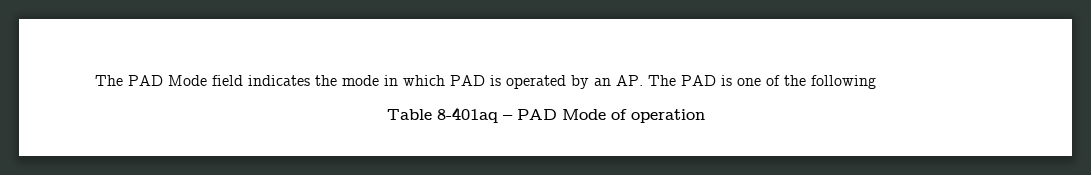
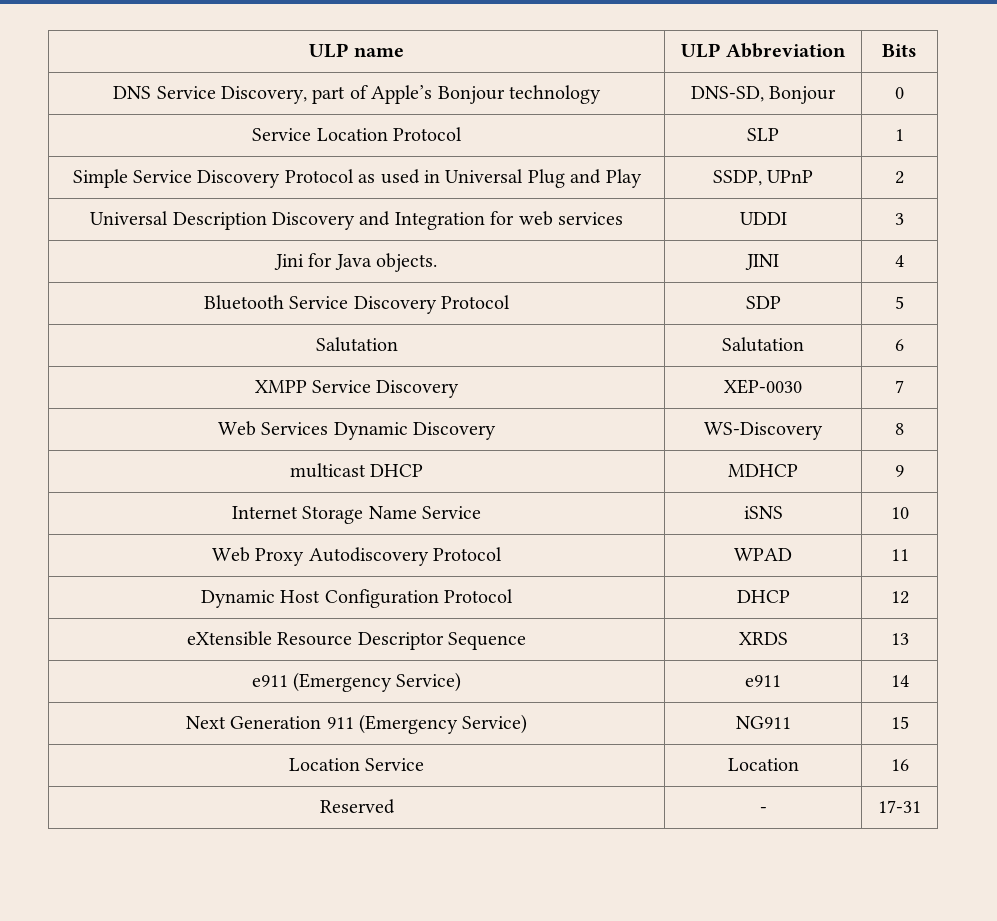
[95,75,876,89] [386,107,705,123] The PAD Mode field indicates the mode in which PAD is operated by an AP. The PAD is one of the following // Table 8-401aq – PAD Mode of operation -> [309,43,404,58] [681,43,846,58] [882,44,917,57] [113,85,601,104] [690,86,837,104] [895,87,904,99] [252,127,462,141] [747,128,779,141] [895,129,904,141] [72,169,642,188] [712,170,814,186] [895,171,904,184] [90,211,623,230] [739,212,787,225] [895,213,904,225] [273,253,438,272] [745,254,779,270] [895,255,904,267] [203,295,511,314] [745,296,781,309] [895,296,904,309] [315,337,398,352] [722,337,804,352] [895,339,904,351] [254,380,460,398] [724,379,802,394] [895,380,904,393] [217,421,497,440] [704,422,823,440] [895,423,904,435] [289,463,424,478] [728,464,798,477] [895,465,904,477] [231,506,482,524] [743,506,783,519] [890,507,909,519] [211,547,503,566] [734,548,792,561] [890,549,909,561] [200,589,514,608] [736,590,790,603] [890,591,909,604] [186,631,527,650] [738,632,788,645] [890,633,909,645] [251,672,462,692] [745,675,781,687] [890,675,909,687] [185,714,528,734] [735,716,791,729] [890,716,909,729] [288,758,425,771] [727,758,799,771] [890,759,909,771] [319,799,395,814] [759,807,767,813] [878,800,921,813] ULP name | ULP Abbreviation | Bits // DNS Service Discovery, part of Apple’s Bonjour technology | DNS-SD, Bonjour | 0 // Service Location Protocol | SLP | 1 // Simple Service Discovery Protocol as used in Universal Plug and Play | SSDP, UPnP | 2 // Universal Description Discovery and Integration for web services | UDDI | 3 // Jini for Java objects. | JINI | 4 // Bluetooth Service Discovery Protocol | SDP | 5 // Salutation | Salutation | 6 // XMPP Service Discovery | XEP-0030 | 7 // Web Services Dynamic Discovery | WS-Discovery | 8 // multicast DHCP | MDHCP | 9 // Internet Storage Name Service | iSNS | 10 // Web Proxy Autodiscovery Protocol | WPAD | 11 // Dynamic Host Configuration Protocol | DHCP | 12 // eXtensible Resource Descriptor Sequence | XRDS | 13 // e911 (Emergency Service) | e911 | 14 // Next Generation 911 (Emergency Service) | NG911 | 15 // Location Service | Location | 16 // Reserved | - | 17-31

